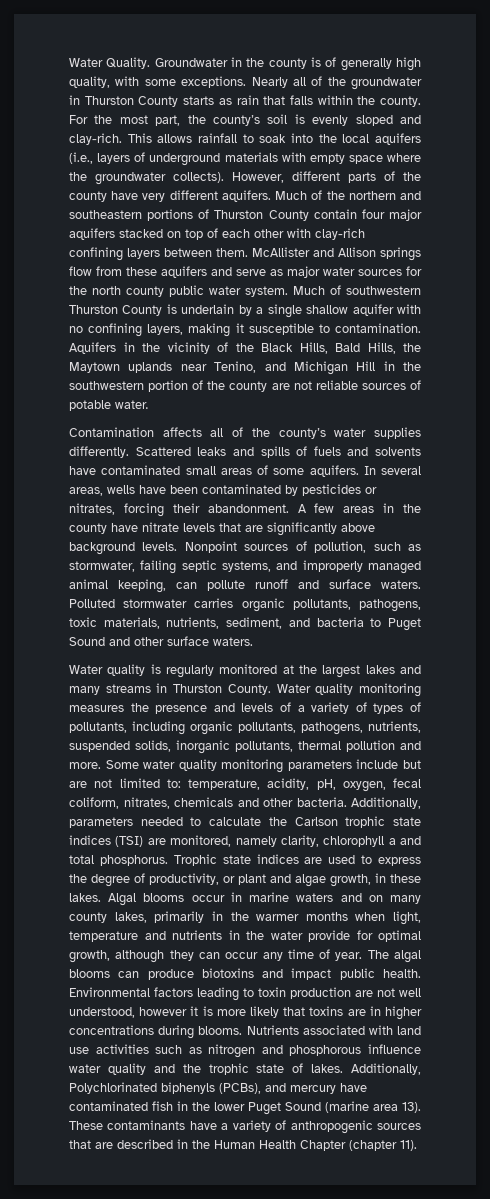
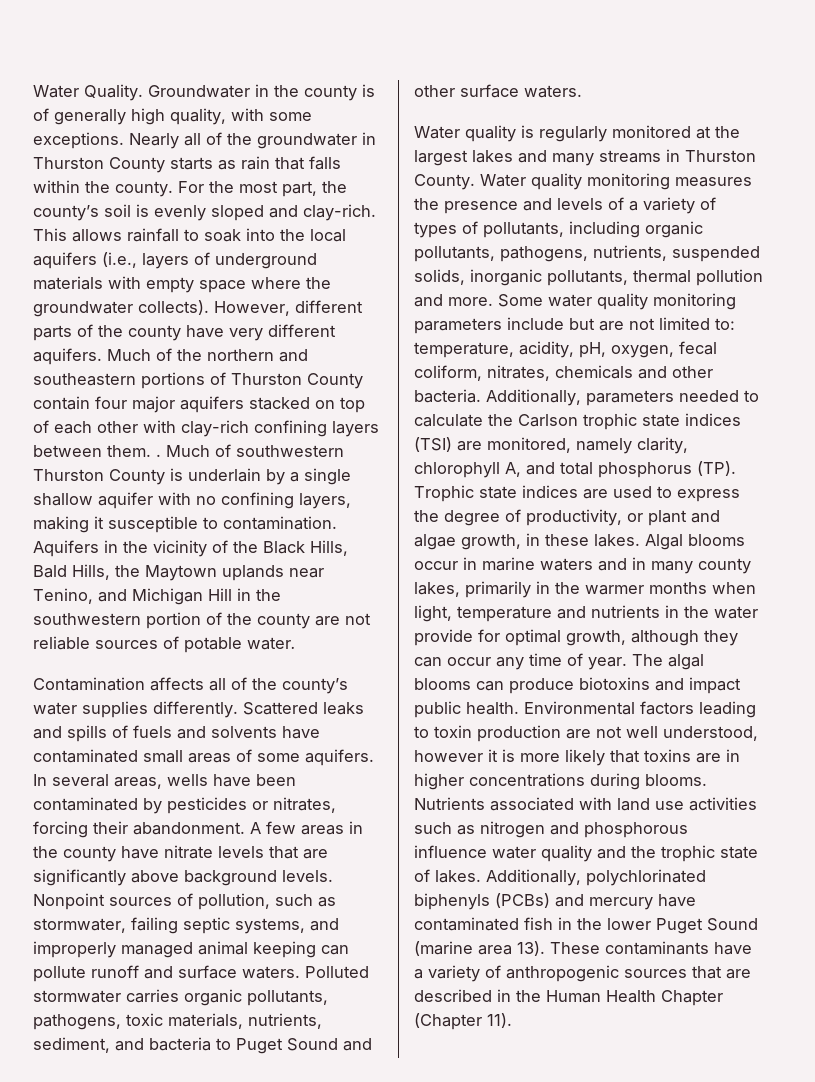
[252,247,421,261] [69,266,422,278] [69,285,288,297] McAllister and Allison springs flow from these aquifers and serve as major water sources for the north county public water system. -> [156,454,161,457] .
[118,579,166,593] keeping, -> [253,941,316,958] keeping
[388,838,396,845] a -> [505,462,521,477] A,
[99,855,168,866] phosphorus. -> [598,461,736,478] phosphorus (TP).
[368,895,383,902] on -> [632,557,646,570] in
[69,1082,261,1094] Polychlorinated biphenyls (PCBs), -> [586,869,706,886] [414,893,550,910] polychlorinated biphenyls (PCBs)
[349,1140,397,1151] (chapter -> [414,1013,482,1030] (Chapter

